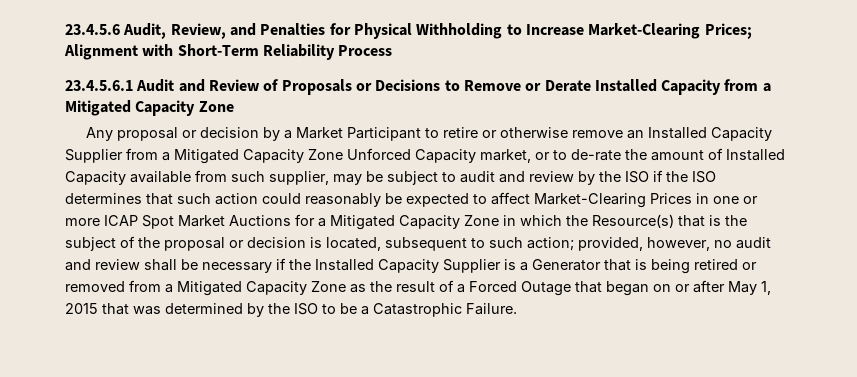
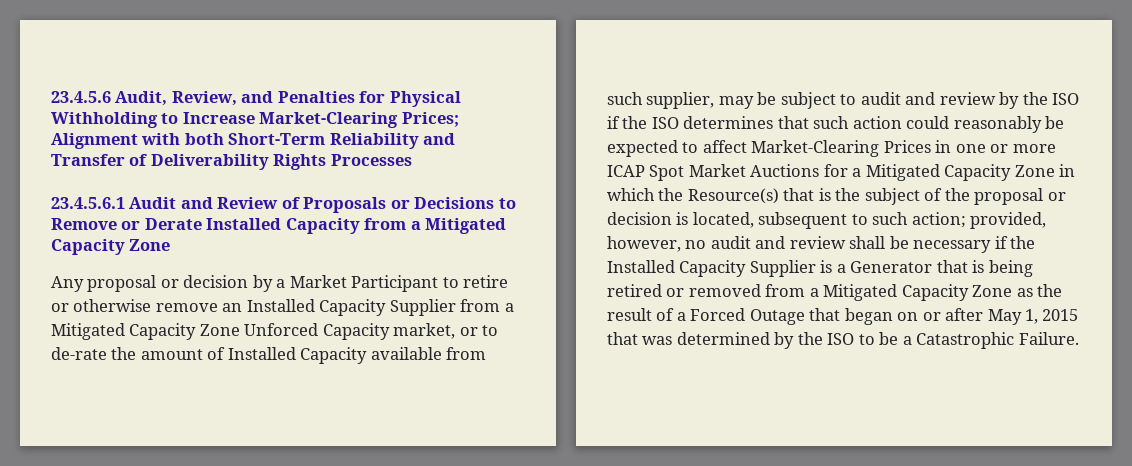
(174, 50) none -> [184,133,224,145] both
[338,45,393,56] Process -> [423,133,456,145] [51,154,412,170] and Transfer of Deliverability Rights Processes

